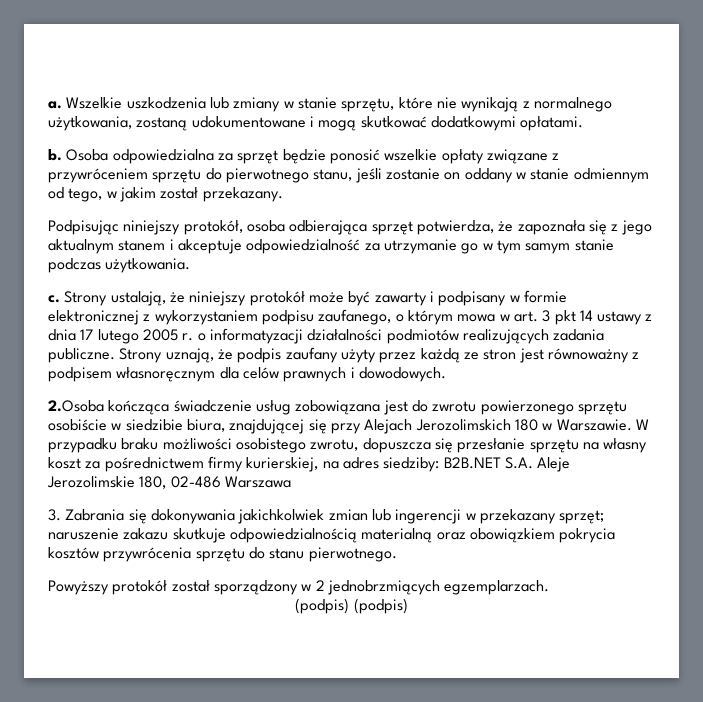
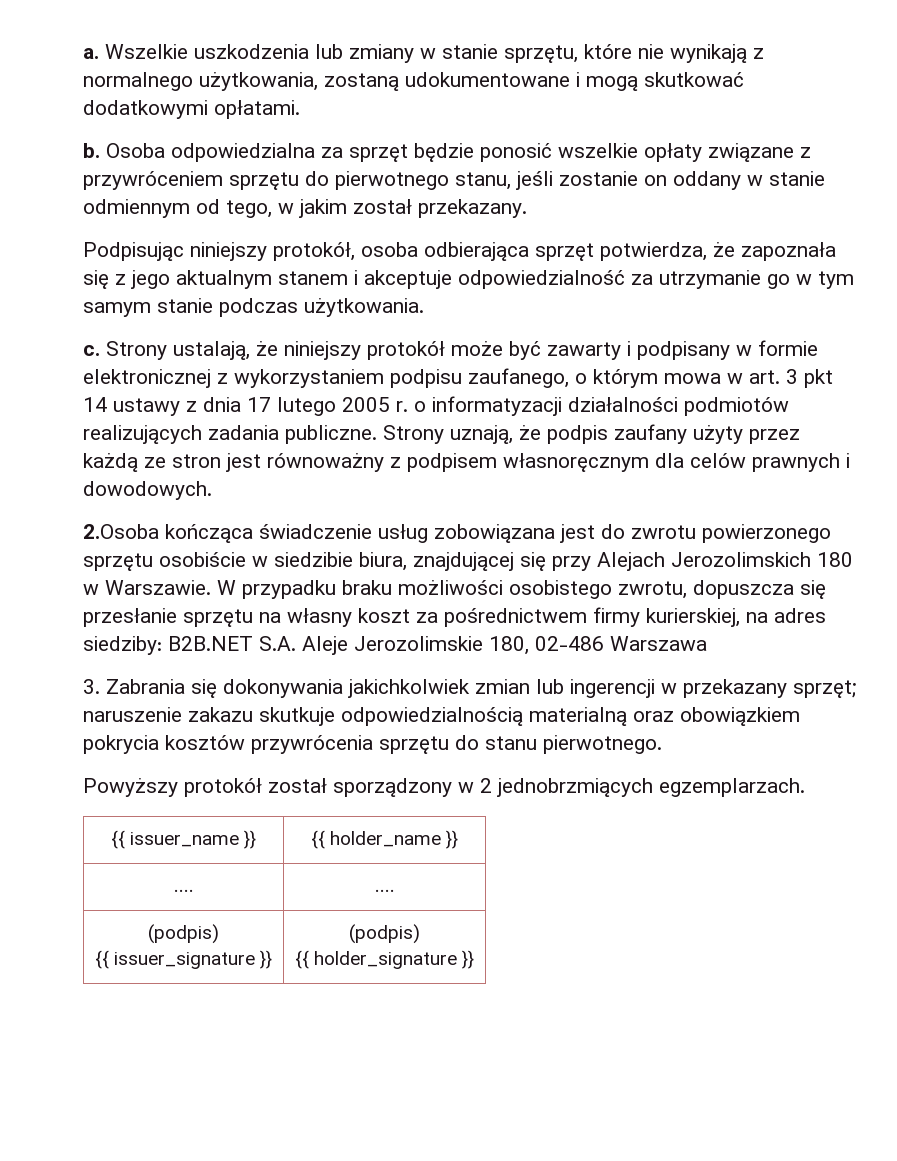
[295,598,408,614] // (podpis) (podpis) -> [110,830,257,849] [310,830,459,849] [173,889,194,892] [374,889,395,892] [148,924,219,944] [94,950,273,969] [349,924,420,944] [294,950,475,969] // {{ issuer_name }} | {{ holder_name }} // .... | .... // (podpis) // {{ issuer_signature }} | (podpis) // {{ holder_signature }}

